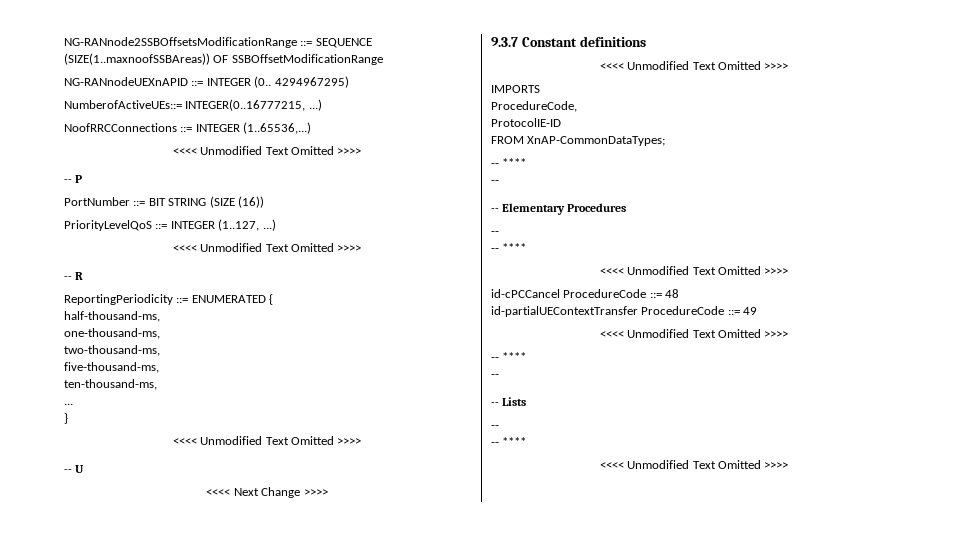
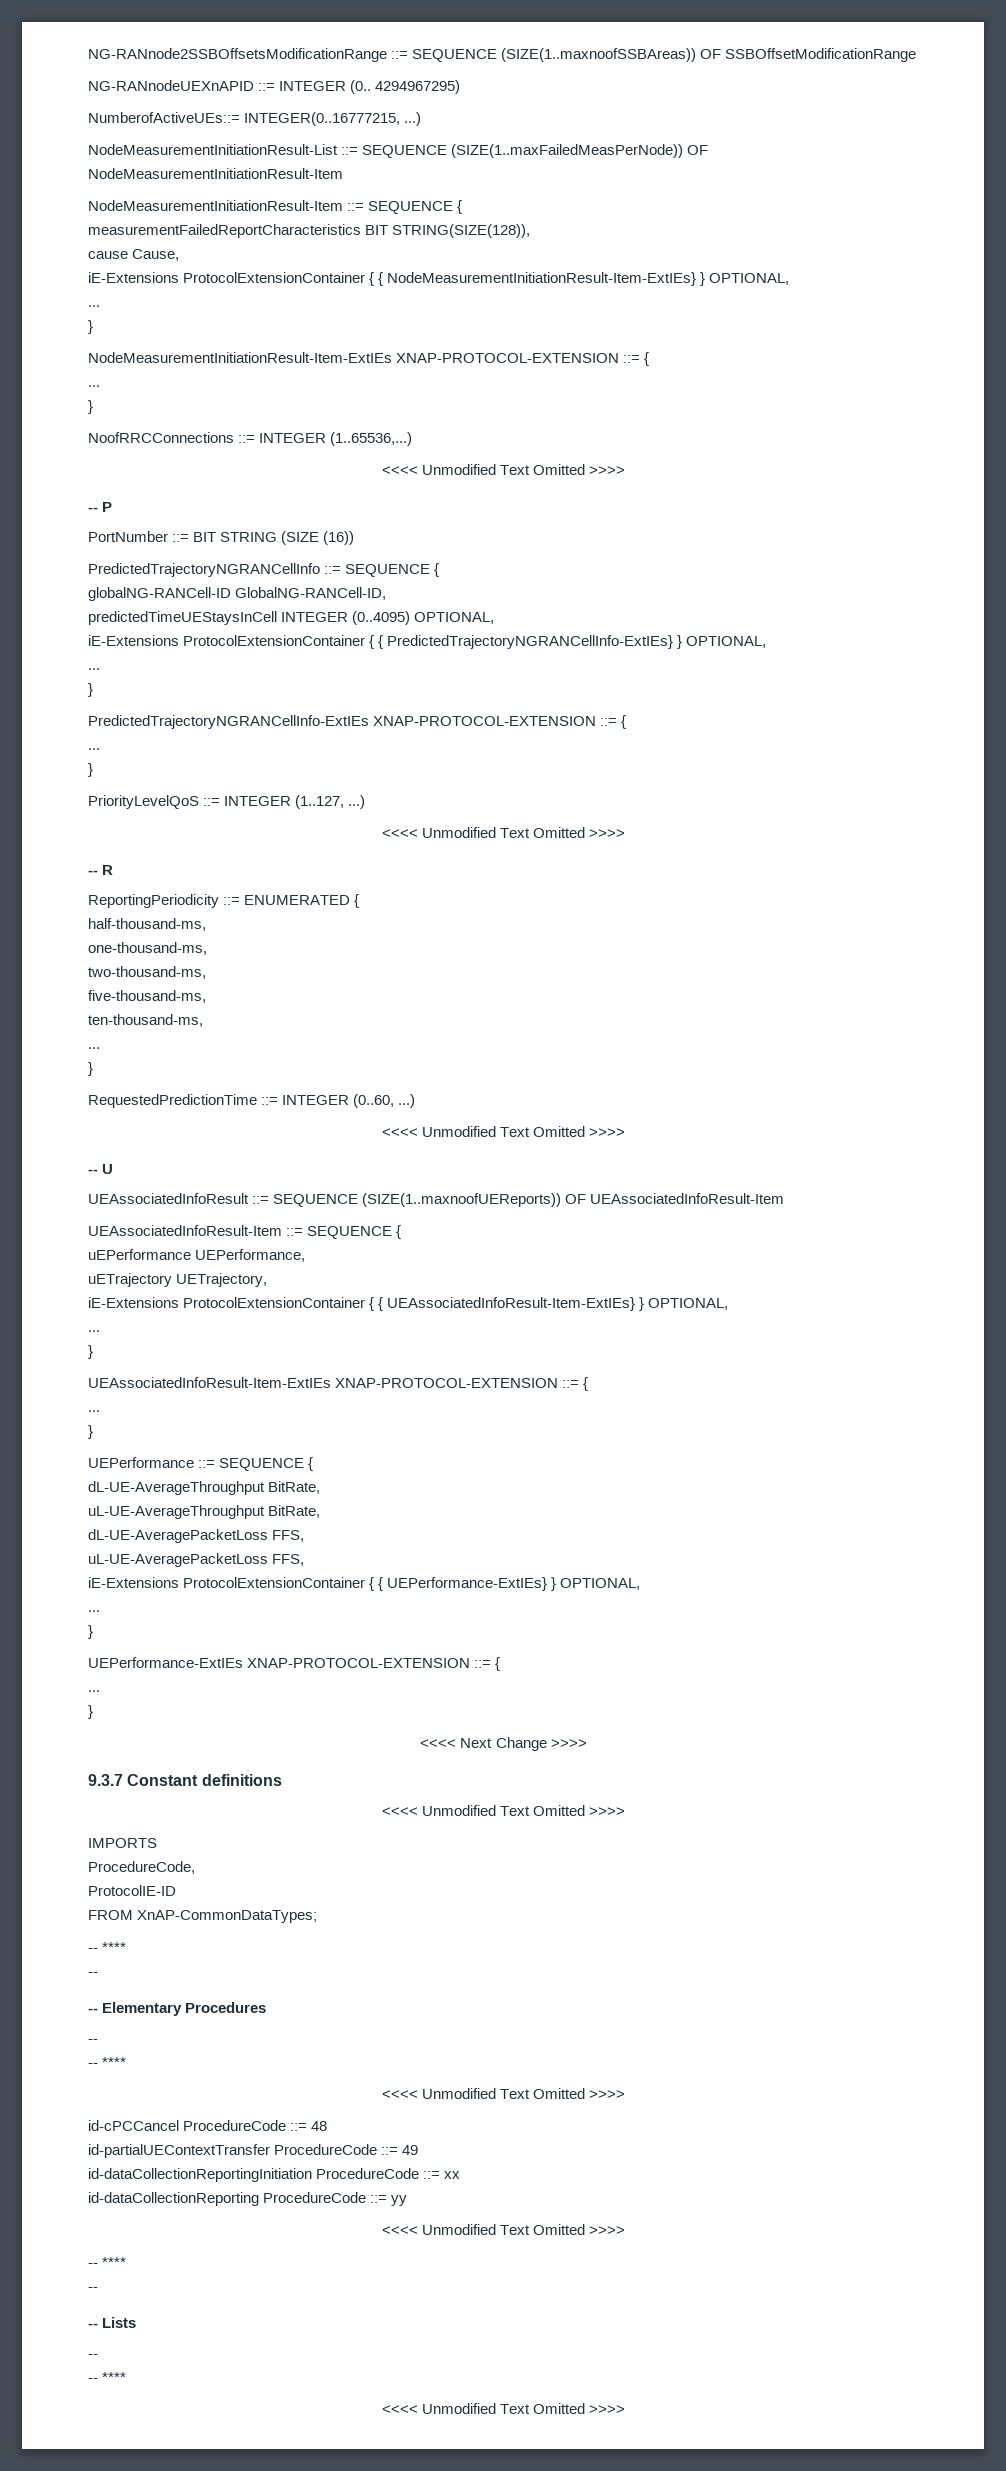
(322, 105) none -> [88,144,709,158] [88,168,343,179] [88,200,463,214] [88,224,531,238] [88,249,180,261] [88,272,790,286] [88,305,100,307] [88,320,93,334] [88,352,650,366] [88,385,100,387] [88,400,93,414] // NodeMeasurementInitiationResult-List ::= SEQUENCE (SIZE(1..maxFailedMeasPerNode)) OF NodeMeasurementInitiationResult-Item // NodeMeasurementInitiationResult-Item ::= SEQUENCE { // measurementFailedReportCharacteristics BIT STRING(SIZE(128)), // cause Cause, // iE-Extensions ProtocolExtensionContainer { { NodeMeasurementInitiationResult-Item-ExtIEs} } OPTIONAL, // ... // } // NodeMeasurementInitiationResult-Item-ExtIEs XNAP-PROTOCOL-EXTENSION ::= { // ... // }
(264, 202) none -> [88,563,440,577] [88,587,387,601] [88,611,495,625] [88,635,767,649] [88,668,100,670] [88,683,93,697] [88,715,627,729] [88,748,100,750] [88,763,93,777] // PredictedTrajectoryNGRANCellInfo ::= SEQUENCE { // globalNG-RANCell-ID GlobalNG-RANCell-ID, // predictedTimeUEStaysInCell INTEGER (0..4095) OPTIONAL, // iE-Extensions ProtocolExtensionContainer { { PredictedTrajectoryNGRANCellInfo-ExtIEs} } OPTIONAL, // ... // } // PredictedTrajectoryNGRANCellInfo-ExtIEs XNAP-PROTOCOL-EXTENSION ::= { // ... // }
(68, 418) none -> [88,1094,416,1108] // RequestedPredictionTime ::= INTEGER (0..60, ...)
(85, 469) none -> [88,1193,785,1207] [88,1225,402,1239] [88,1249,306,1262] [88,1273,268,1287] [88,1297,729,1311] [88,1330,100,1332] [88,1345,93,1359] [88,1377,589,1391] [88,1410,100,1412] [88,1425,93,1439] [88,1457,314,1471] [88,1481,321,1495] [88,1505,321,1519] [88,1529,305,1543] [88,1553,305,1567] [88,1577,641,1591] [88,1610,100,1612] [88,1625,93,1639] [88,1657,501,1671] [88,1690,100,1692] [88,1705,93,1719] // UEAssociatedInfoResult ::= SEQUENCE (SIZE(1..maxnoofUEReports)) OF UEAssociatedInfoResult-Item // UEAssociatedInfoResult-Item ::= SEQUENCE { // uEPerformance UEPerformance, // uETrajectory UETrajectory, // iE-Extensions ProtocolExtensionContainer { { UEAssociatedInfoResult-Item-ExtIEs} } OPTIONAL, // ... // } // UEAssociatedInfoResult-Item-ExtIEs XNAP-PROTOCOL-EXTENSION ::= { // ... // } // UEPerformance ::= SEQUENCE { // dL-UE-AverageThroughput BitRate, // uL-UE-AverageThroughput BitRate, // dL-UE-AveragePacketLoss FFS, // uL-UE-AveragePacketLoss FFS, // iE-Extensions ProtocolExtensionContainer { { UEPerformance-ExtIEs} } OPTIONAL, // ... // } // UEPerformance-ExtIEs XNAP-PROTOCOL-EXTENSION ::= { // ... // }
(758, 311) none -> [88,2168,461,2182] [88,2192,408,2206] // id-dataCollectionReportingInitiation ProcedureCode ::= xx // id-dataCollectionReporting ProcedureCode ::= yy

